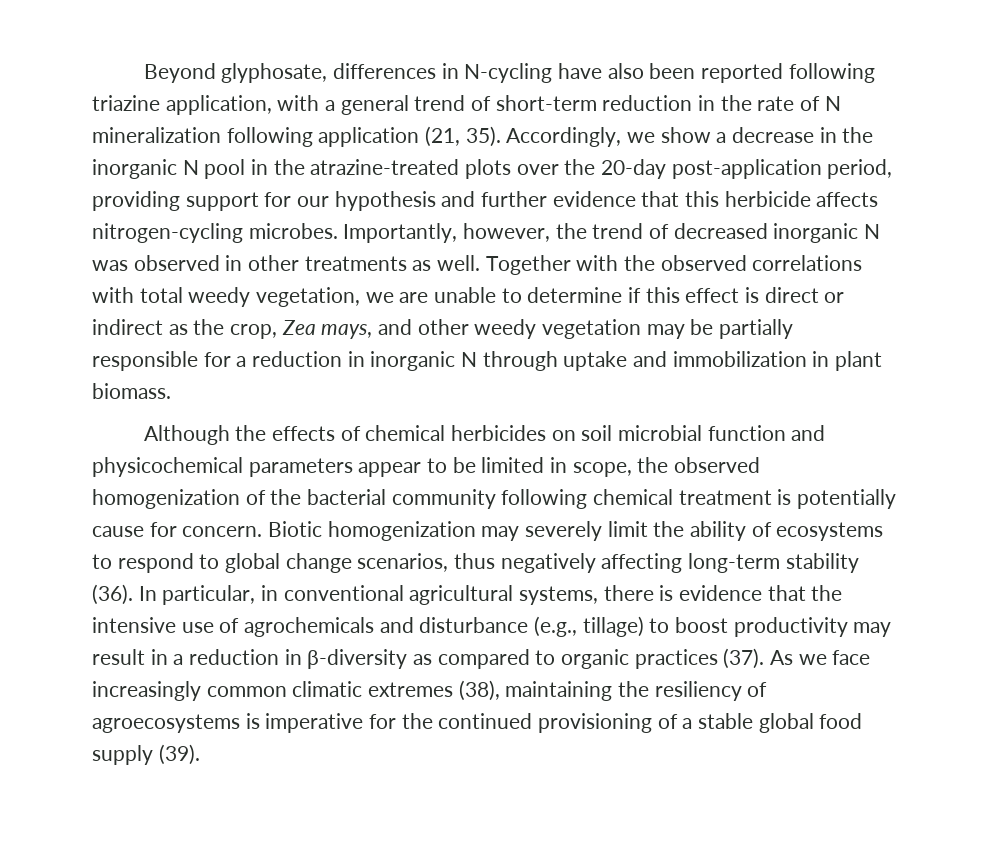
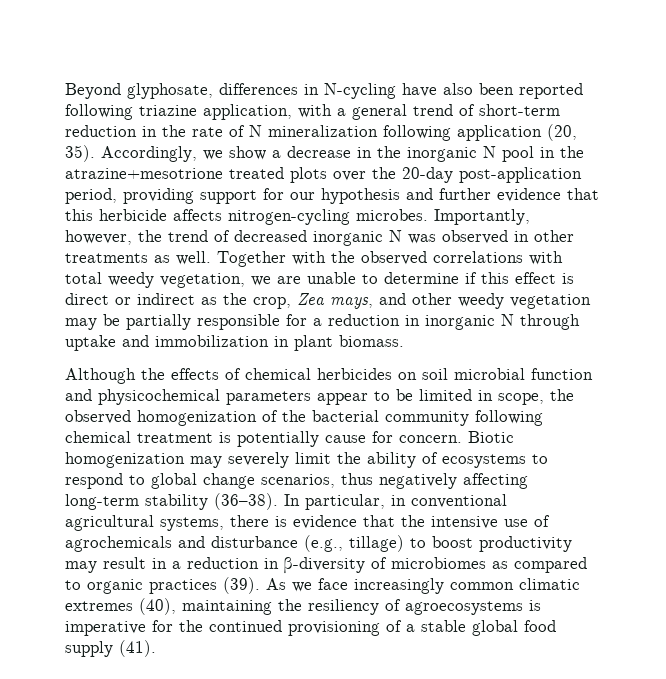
[425,126,461,147] (21, -> [547,124,577,141] (20,
[310,159,460,175] atrazine-treated -> [65,167,284,179] atrazine+mesotrione treated
[92,584,133,605] (36). -> [214,493,278,510] (36–38).
(408, 659) none -> [371,557,486,569] of microbiomes
[723,648,765,669] (37). -> [223,577,260,594] (39).
[458,680,500,701] (38), -> [139,598,176,615] (40),
[158,744,200,765] (39). -> [119,640,156,657] (41).

